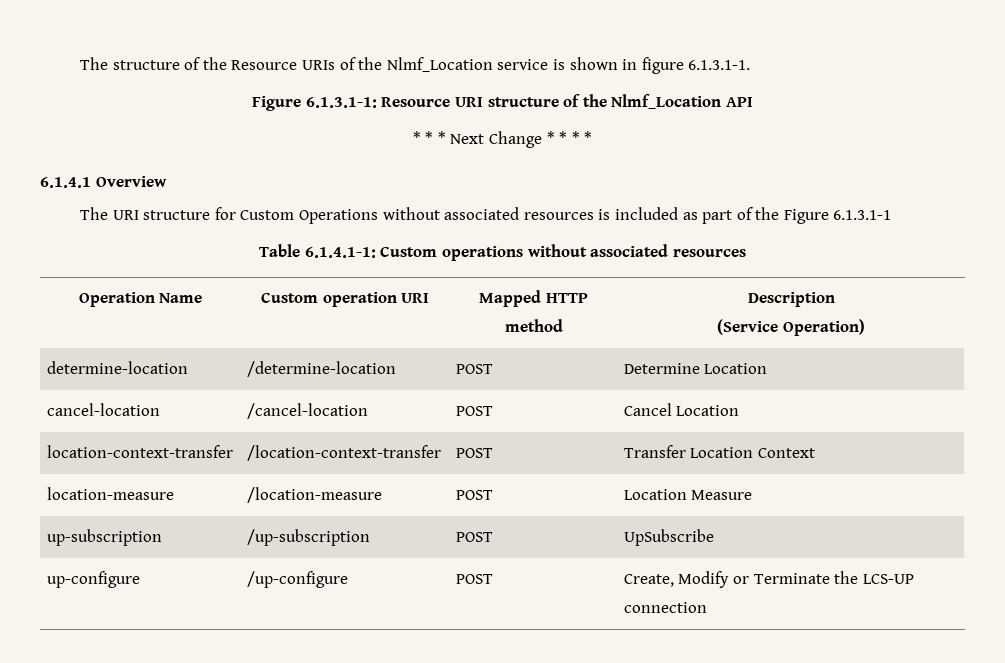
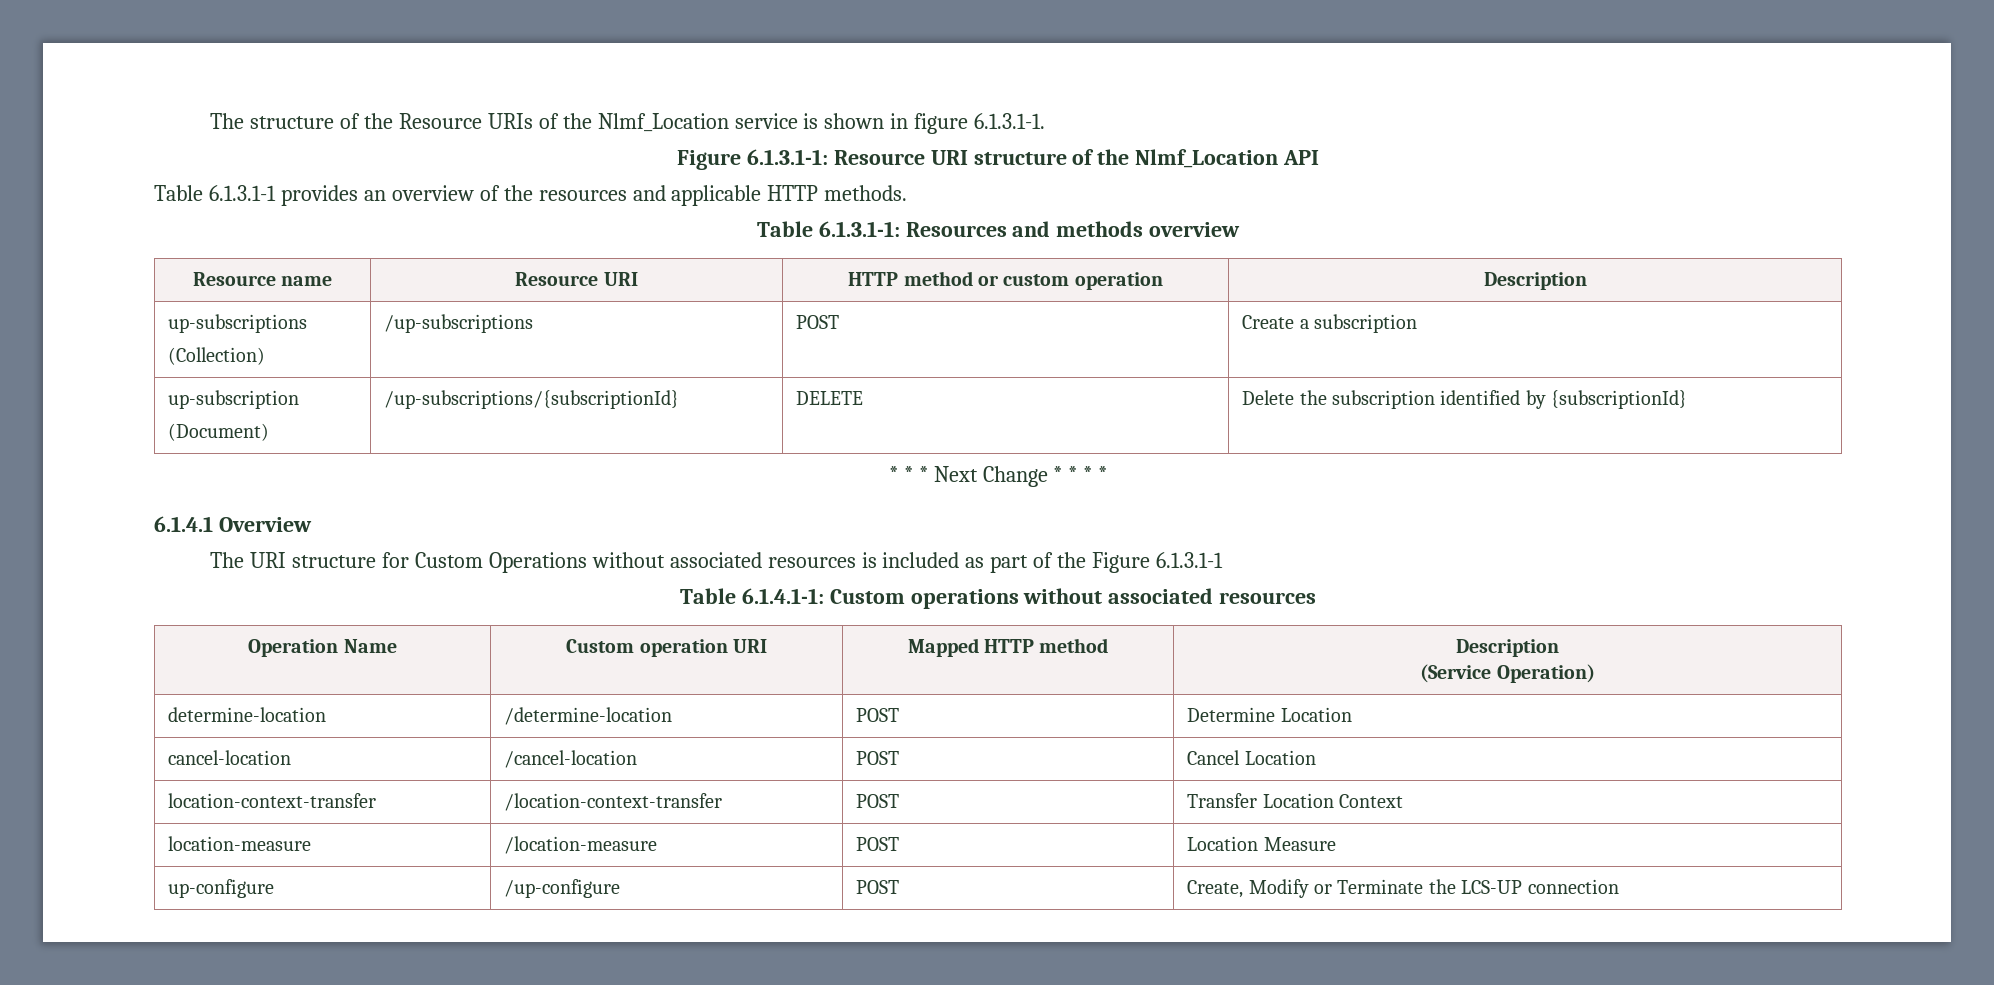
(753, 102) none -> [154,185,908,206] [756,221,1241,237] [192,272,333,286] [515,272,638,286] [848,271,1163,290] [1483,272,1587,290] [168,314,308,333] [168,347,266,365] [384,314,534,333] [796,315,840,329] [1242,314,1418,333] [168,390,300,409] [168,423,270,441] [384,390,680,409] [796,391,864,405] [1242,390,1688,409] // Table 6.1.3.1-1 provides an overview of the resources and applicable HTTP methods. // Table 6.1.3.1-1: Resources and methods overview // Resource name | Resource URI | HTTP method or custom operation | Description // up-subscriptions // (Collection) | /up-subscriptions | POST | Create a subscription // up-subscription // (Document) | /up-subscriptions/{subscriptionId} | DELETE | Delete the subscription identified by {subscriptionId}
[46,529,162,546] [246,529,370,546] [455,532,493,542] [623,529,714,546] // up-subscription | /up-subscription | POST | UpSubscribe -> (1336, 844) none

